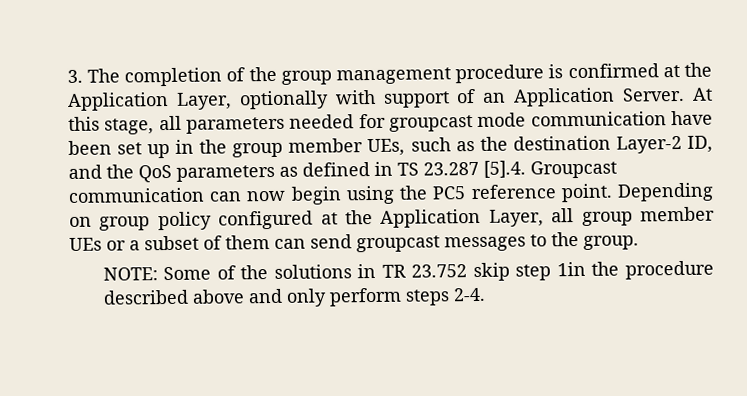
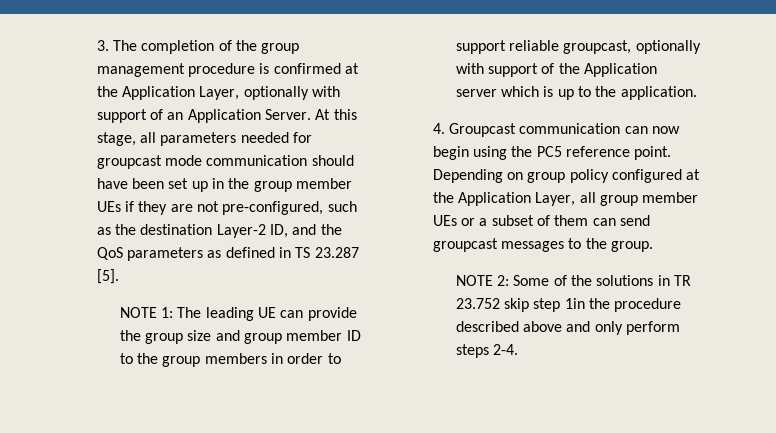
(667, 119) none -> [311,155,354,166] should
[367,138,406,157] UEs, -> [96,201,324,215] UEs if they are not pre-configured,
[482,160,526,178] [5].4. -> [96,269,119,284] [119,307,357,321] [119,330,361,344] [119,353,341,367] [455,40,701,54] [455,63,657,77] [455,86,697,100] [432,123,445,134] [5]. // NOTE 1: The leading UE can provide the group size and group member ID to the group members in order to support reliable groupcast, optionally with support of the Application server which is up to the application. // 4.
[102,267,158,281] NOTE: -> [455,275,509,286] NOTE 2:

